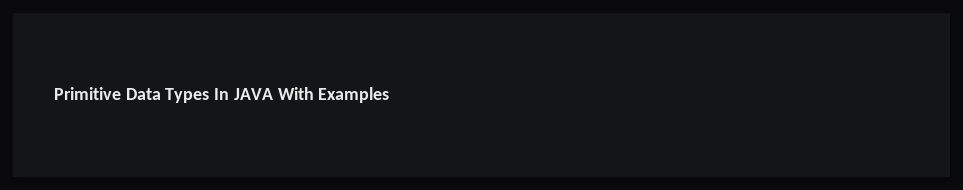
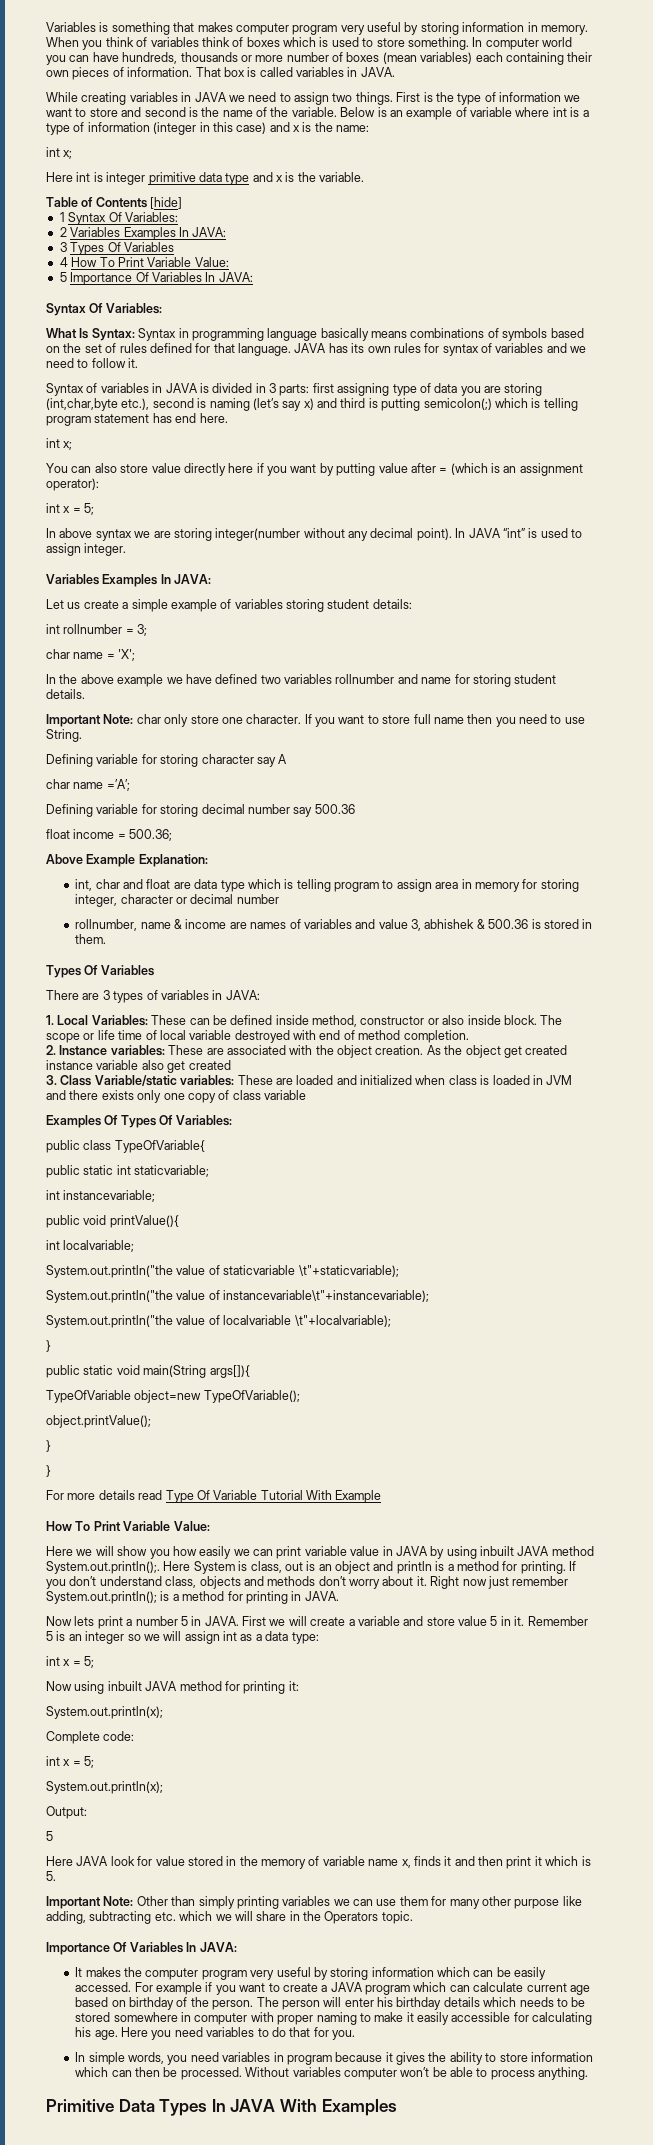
(54, 93) none -> [46,22,588,35] [46,37,572,50] [46,52,593,65] [46,67,395,80] [46,92,581,105] [46,107,589,120] [46,122,370,135] [46,147,73,159] [46,172,365,185] [46,197,183,209] [59,212,178,225] [59,227,227,240] [59,242,174,255] [59,257,229,267] [59,272,253,285] [46,303,162,316] [46,328,584,341] [46,343,587,356] [46,358,139,368] [46,383,543,396] [46,398,578,411] [46,413,228,426] [46,438,73,450] [46,463,583,476] [46,478,99,491] [46,503,95,515] [46,528,582,541] [46,543,127,556] [46,574,212,587] [46,599,412,612] [46,624,148,636] [46,649,136,661] [46,674,557,687] [46,689,85,699] [46,714,585,727] [46,729,82,742] [46,754,288,767] [46,779,130,791] [46,804,355,817] [46,829,173,841] [46,854,208,867] [75,879,579,892] [75,894,279,907] [75,919,593,931] [75,934,107,944] [46,965,154,978] [46,990,260,1003] [46,1015,563,1027] [46,1030,469,1043] [46,1045,568,1058] [46,1060,231,1073] [46,1075,573,1086] [46,1090,306,1103] [46,1115,232,1128] [46,1140,205,1153] [46,1165,210,1178] [46,1190,156,1202] [46,1215,179,1228] [46,1240,135,1252] [46,1265,399,1278] [46,1290,430,1303] [46,1315,391,1328] [46,1340,51,1352] [46,1365,250,1378] [46,1390,300,1403] [46,1415,151,1428] [46,1440,51,1452] [46,1465,51,1477] [46,1490,382,1503] [46,1521,210,1531] [46,1546,594,1559] [46,1561,576,1574] [46,1576,569,1589] [46,1591,339,1604] [46,1616,588,1629] [46,1631,319,1644] [46,1656,95,1668] [46,1681,299,1694] [46,1706,163,1719] [46,1731,135,1744] [46,1756,95,1768] [46,1781,163,1794] [46,1806,87,1819] [46,1831,53,1841] [46,1856,591,1869] [46,1871,56,1881] [46,1896,582,1909] [46,1911,413,1924] [46,1942,237,1955] [75,1967,547,1980] [75,1982,590,1995] [75,1997,586,2010] [75,2012,593,2025] [75,2027,356,2040] [75,2052,593,2065] [75,2067,589,2080] Variables is something that makes computer program very useful by storing information in memory. When you think of variables think of boxes which is used to store something. In computer world you can have hundreds, thousands or more number of boxes (mean variables) each containing their own pieces of information. That box is called variables in JAVA. // While creating variables in JAVA we need to assign two things. First is the type of information we want to store and second is the name of the variable. Below is an example of variable where int is a type of information (integer in this case) and x is the name: // int x; // Here int is integer primitive data type and x is the variable. // Table of Contents [hide] // 1 Syntax Of Variables: // 2 Variables Examples In JAVA: // 3 Types Of Variables // 4 How To Print Variable Value: // 5 Importance Of Variables In JAVA: // Syntax Of Variables: // What Is Syntax: Syntax in programming language basically means combinations of symbols based on the set of rules defined for that language. JAVA has its own rules for syntax of variables and we need to follow it. // Syntax of variables in JAVA is divided in 3 parts: first assigning type of data you are storing (int,char,byte etc.), second is naming (let’s say x) and third is putting semicolon(;) which is telling program statement has end here. // int x; // You can also store value directly here if you want by putting value after = (which is an assignment operator): // int x = 5; // In above syntax we are storing integer(number without any decimal point). In JAVA “int” is used to assign integer. // Variables Examples In JAVA: // Let us create a simple example of variables storing student details: // int rollnumber = 3; // char name = 'X'; // In the above example we have defined two variables rollnumber and name for storing student details. // Important Note: char only store one character. If you want to store full name then you need to use String. // Defining variable for storing character say A // char name =’A’; // Defining variable for storing decimal number say 500.36 // float income = 500.36; // Above Example Explanation: // int, char and float are data type which is telling program to assign area in memory for storing integer, character or decimal number // rollnumber, name & income are names of variables and value 3, abhishek & 500.36 is stored in them. // Types Of Variables // There are 3 types of variables in JAVA: // 1. Local Variables: These can be defined inside method, constructor or also inside block. The scope or life time of local variable destroyed with end of method completion. // 2. Instance variables: These are associated with the object creation. As the object get created instance variable also get created // 3. Class Variable/static variables: These are loaded and initialized when class is loaded in JVM and there exists only one copy of class variable // Examples Of Types Of Variables: // public class TypeOfVariable{ // public static int staticvariable; // int instancevariable; // public void printValue(){ // int localvariable; // System.out.println("the value of staticvariable \t"+staticvariable); // System.out.println("the value of instancevariable\t"+instancevariable); // System.out.println("the value of localvariable \t"+localvariable); // } // public static void main(String args[]){ // TypeOfVariable object=new TypeOfVariable(); // object.printValue(); // } // } // For more details read Type Of Variable Tutorial With Example // How To Print Variable Value: // Here we will show you how easily we can print variable value in JAVA by using inbuilt JAVA method System.out.println();. Here System is class, out is an object and println is a method for printing. If you don’t understand class, objects and methods don’t worry about it. Right now just remember System.out.println(); is a method for printing in JAVA. // Now lets print a number 5 in JAVA. First we will create a variable and store value 5 in it. Remember 5 is an integer so we will assign int as a data type: // int x = 5; // Now using inbuilt JAVA method for printing it: // System.out.println(x); // Complete code: // int x = 5; // System.out.println(x); // Output: // 5 // Here JAVA look for value stored in the memory of variable name x, finds it and then print it which is 5. // Important Note: Other than simply printing variables we can use them for many other purpose like adding, subtracting etc. which we will share in the Operators topic. // Importance Of Variables In JAVA: // It makes the computer program very useful by storing information which can be easily accessed. For example if you want to create a JAVA program which can calculate current age based on birthday of the person. The person will enter his birthday details which needs to be stored somewhere in computer with proper naming to make it easily accessible for calculating his age. Here you need variables to do that for you. // In simple words, you need variables in program because it gives the ability to store information which can then be processed. Without variables computer won’t be able to process anything. //

